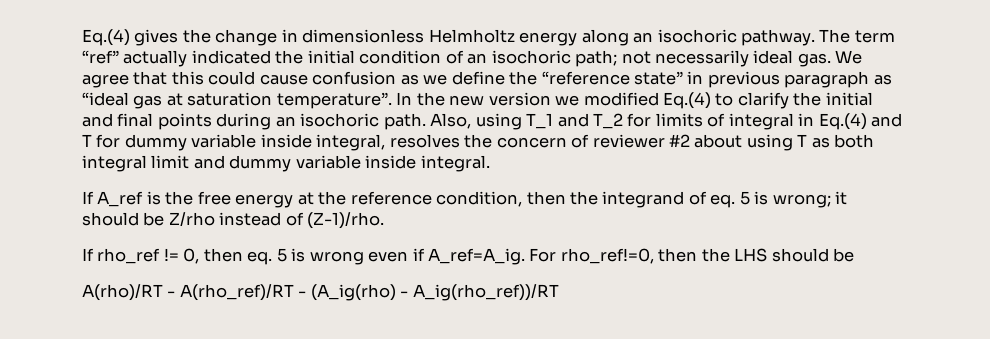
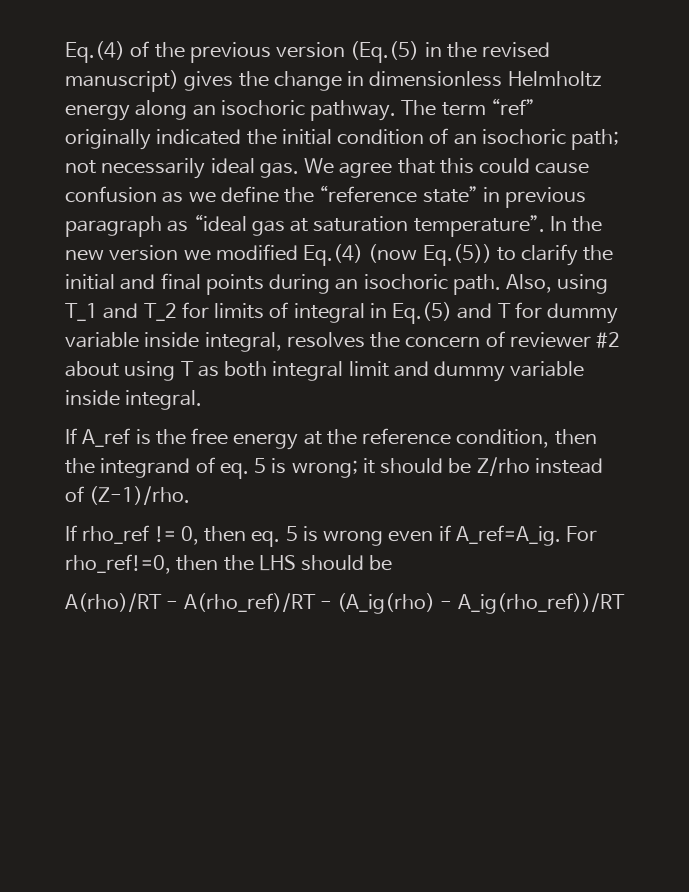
[82,29,130,46] Eq.(4) -> [65,41,551,63] [65,70,179,92] Eq.(4) of the previous version (Eq.(5) in the revised manuscript)
[123,50,188,67] actually -> [65,129,151,150] originally
(712, 100) none -> [368,244,492,266] (now Eq.(5))
[818,113,867,130] Eq.(4) -> [392,302,453,324] Eq.(5)

